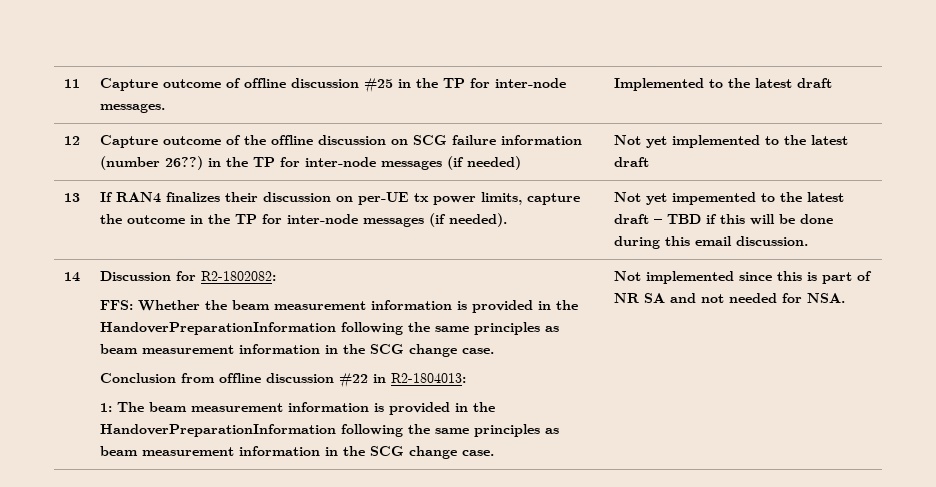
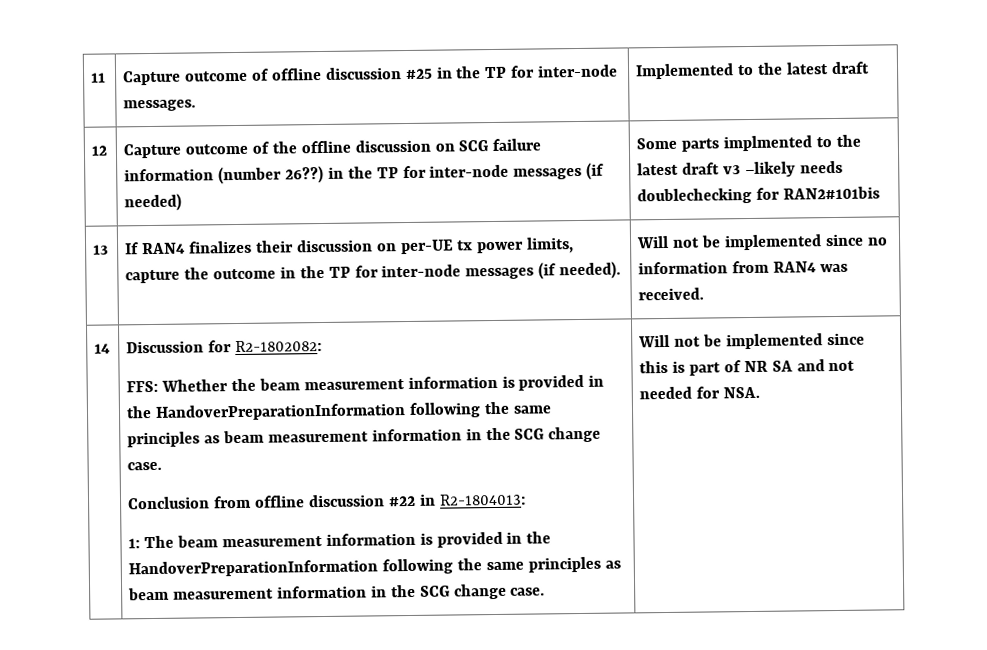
[613,135,848,148] [613,157,649,167] Not yet implemented to the latest draft -> [636,134,861,152] [637,160,843,178] [637,186,881,205] Some parts implmented to the latest draft v3 –likely needs doublechecking for RAN2#101bis
[613,192,844,205] [613,214,833,225] [613,236,808,249] Not yet impemented to the latest draft – TBD if this will be done during this email discussion. -> [636,233,888,251] [638,260,849,275] [638,287,705,301] Will not be implemented since no information from RAN4 was received.
[613,271,641,281] Not -> [638,334,723,348] Will not be

